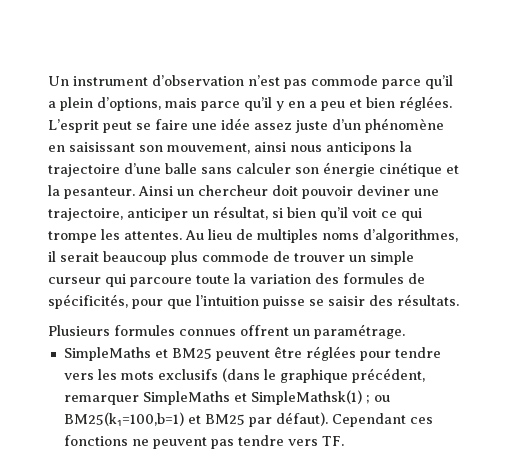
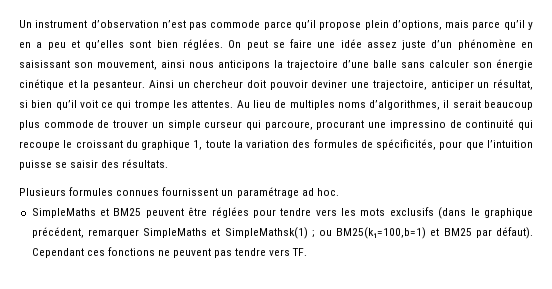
[48,101,56,108] a -> [319,21,362,30] propose
(362, 103) none -> [85,40,152,50] qu’elles sont
[48,119,99,133] L’esprit -> [228,40,242,48] On
[130,277,192,287] parcoure -> [264,119,533,130] [19,140,203,150] parcoure, procurant une impressino de continuité qui recoupe le croissant du graphique 1,
[240,324,405,339] offrent un paramétrage. -> [162,187,339,198] fournissent un paramétrage ad hoc.

